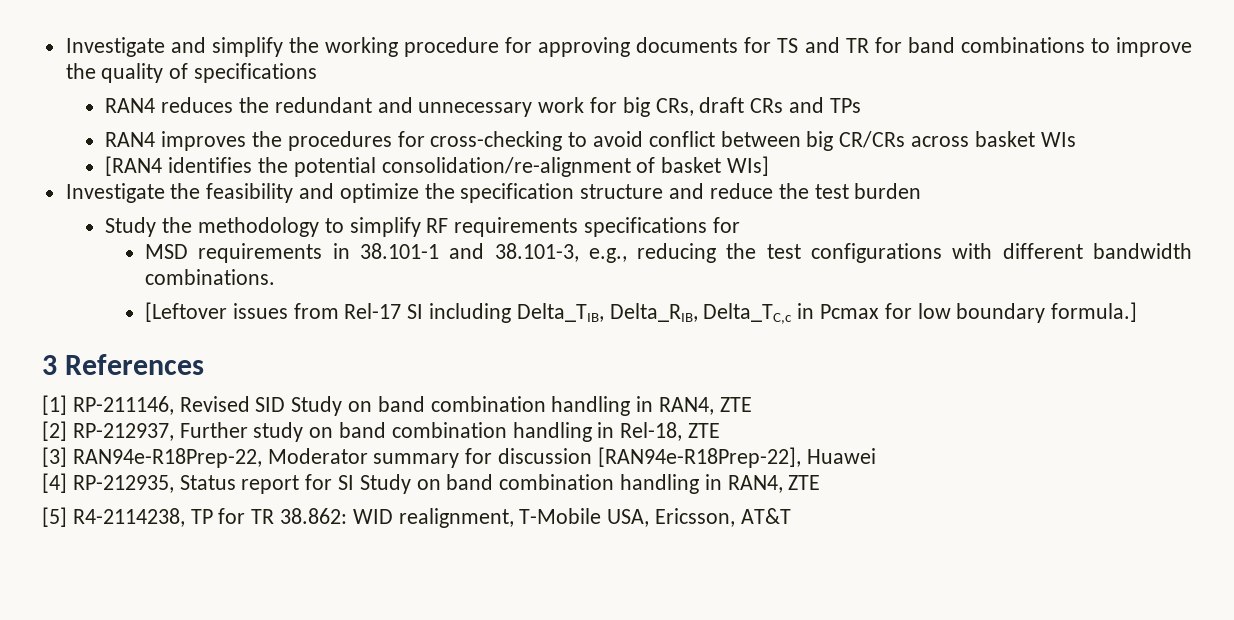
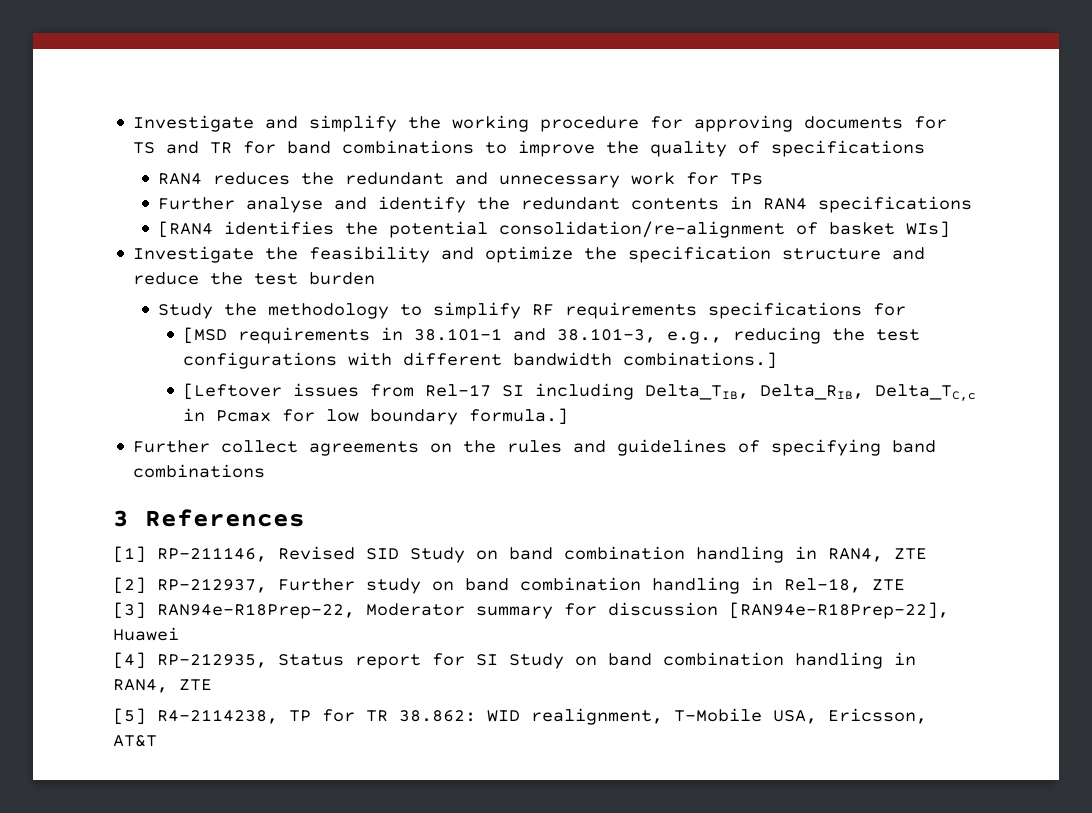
[622,97,861,117] [105,131,1076,151] big CRs, draft CRs and TPs // RAN4 improves the procedures for cross-checking to avoid conflict between big CR/CRs across basket WIs -> [730,173,764,185] [158,196,973,213] TPs // Further analyse and identify the redundant contents in RAN4 specifications
[144,244,188,259] MSD -> [183,327,228,344] [MSD
[144,269,275,285] combinations. -> [623,352,778,369] combinations.]
(1138, 312) none -> [133,439,937,456] [133,464,266,478] // Further collect agreements on the rules and guidelines of specifying band combinations

